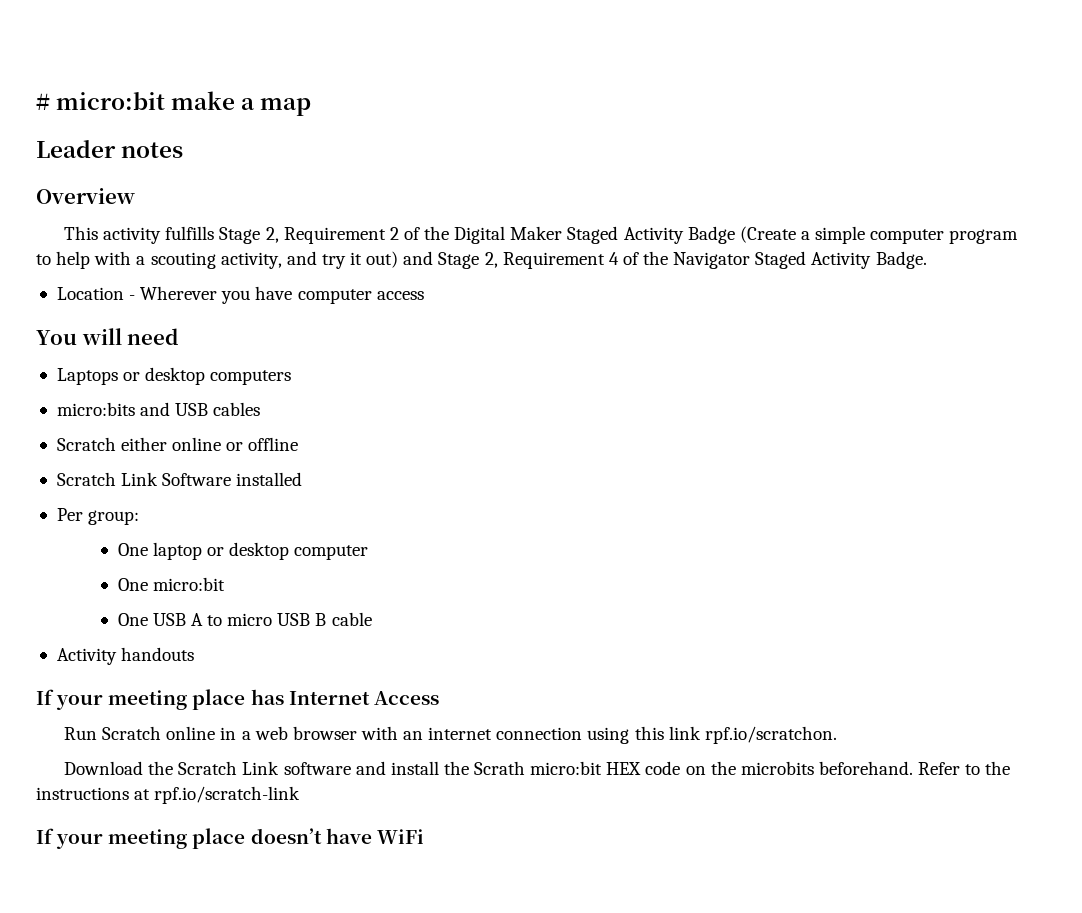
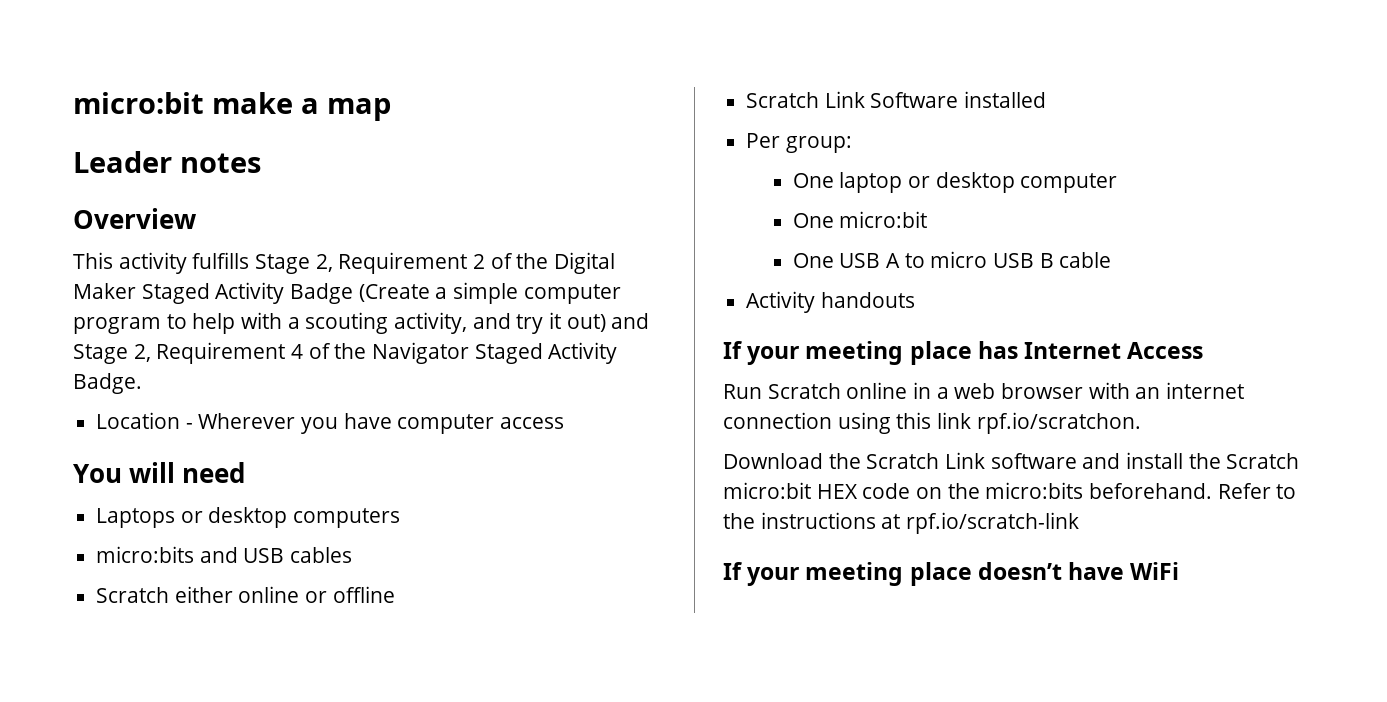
[36,93,50,110] # -> (73, 103) none
[474,761,526,775] Scrath -> [1226,453,1300,469] Scratch
[740,761,814,775] microbits -> [985,482,1084,499] micro:bits

